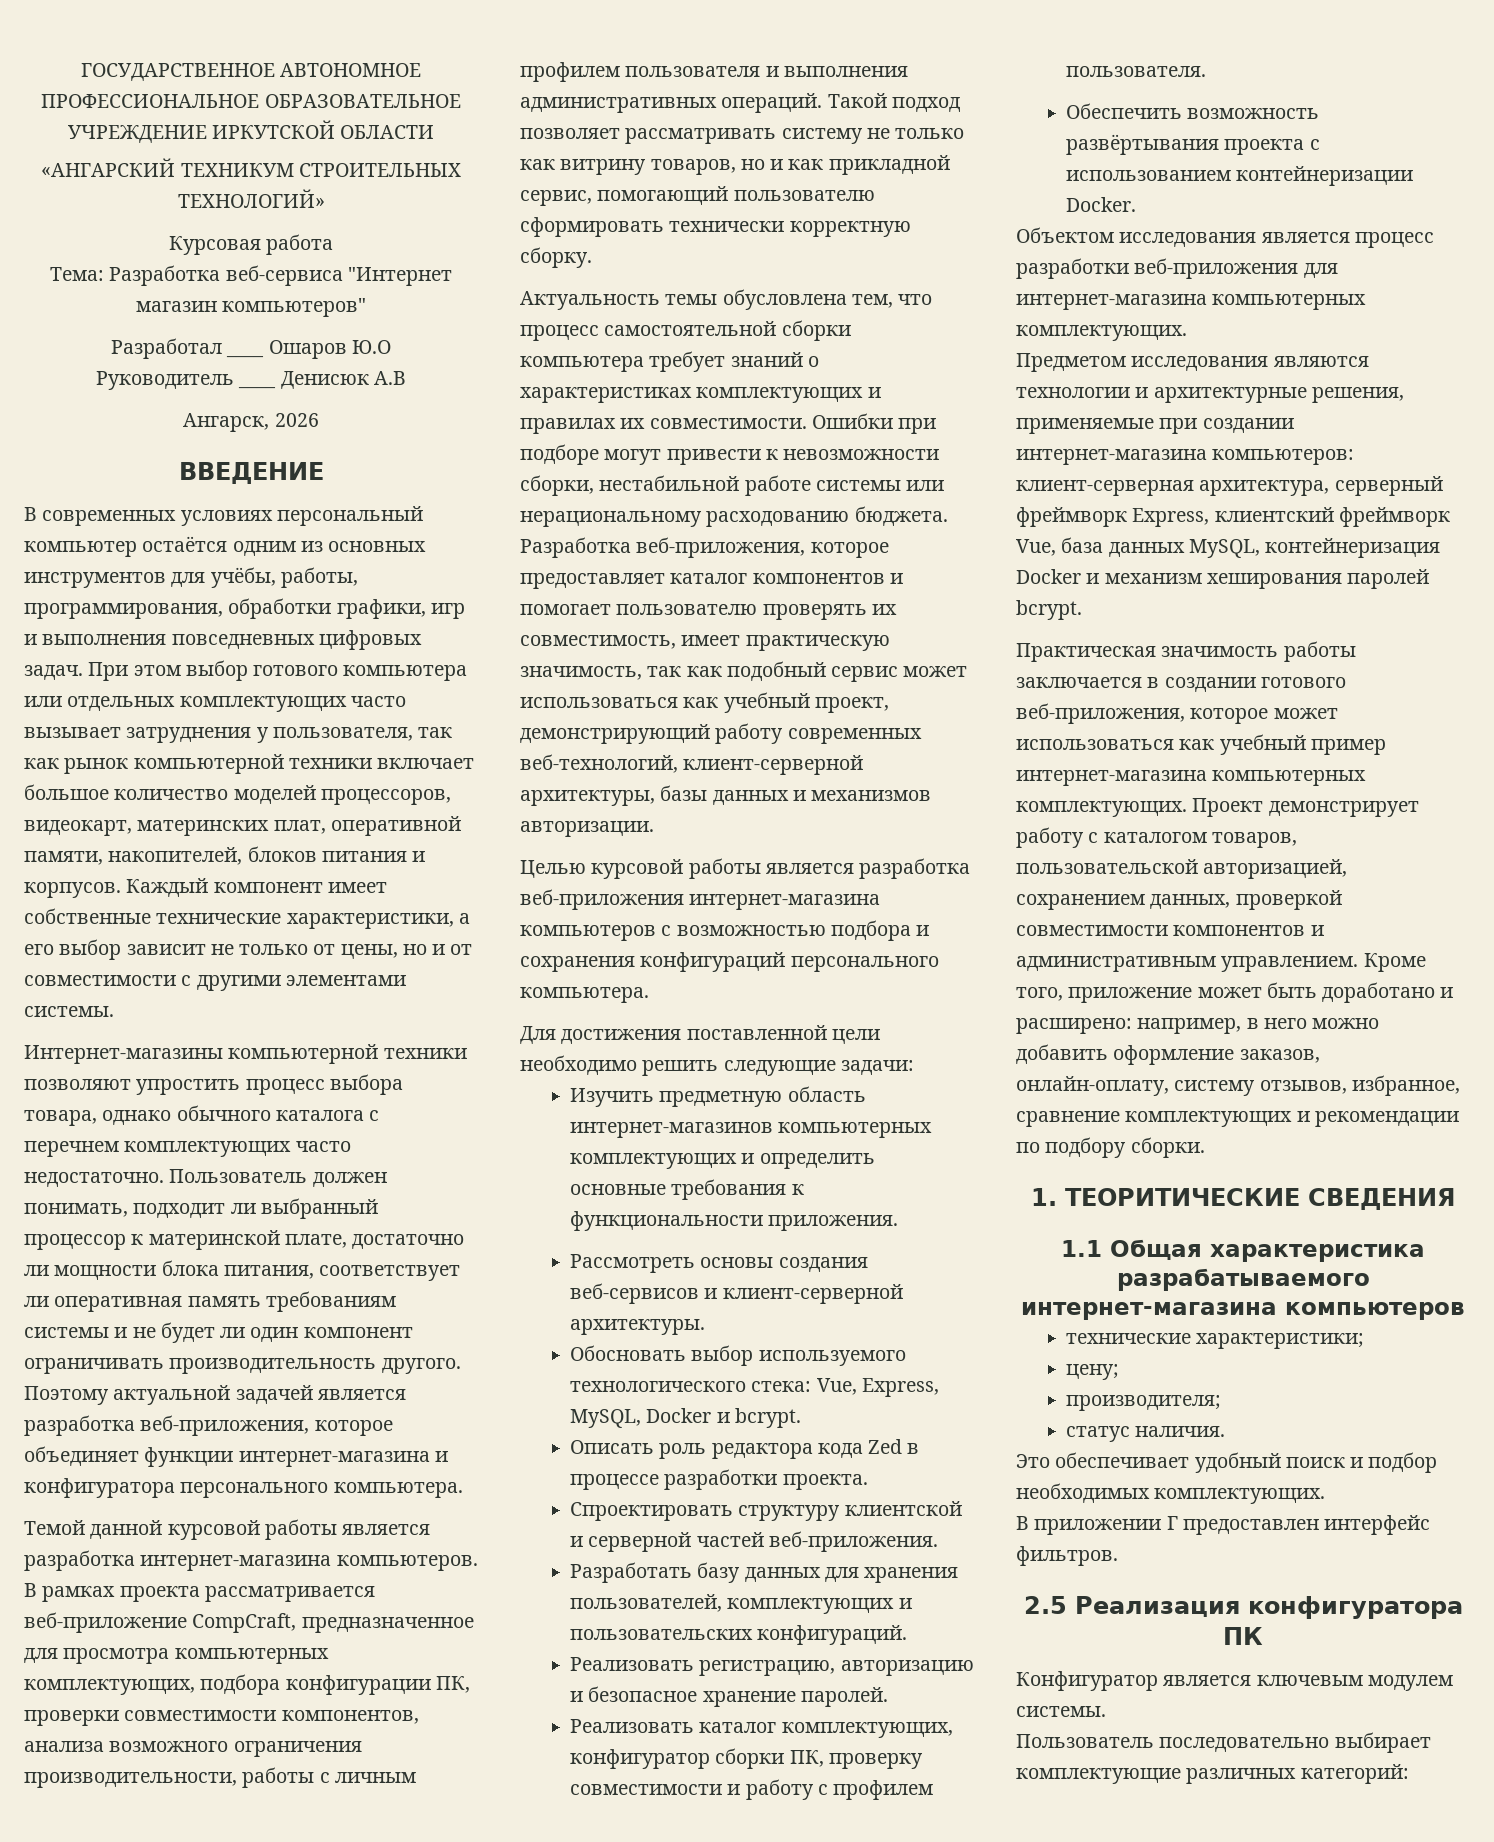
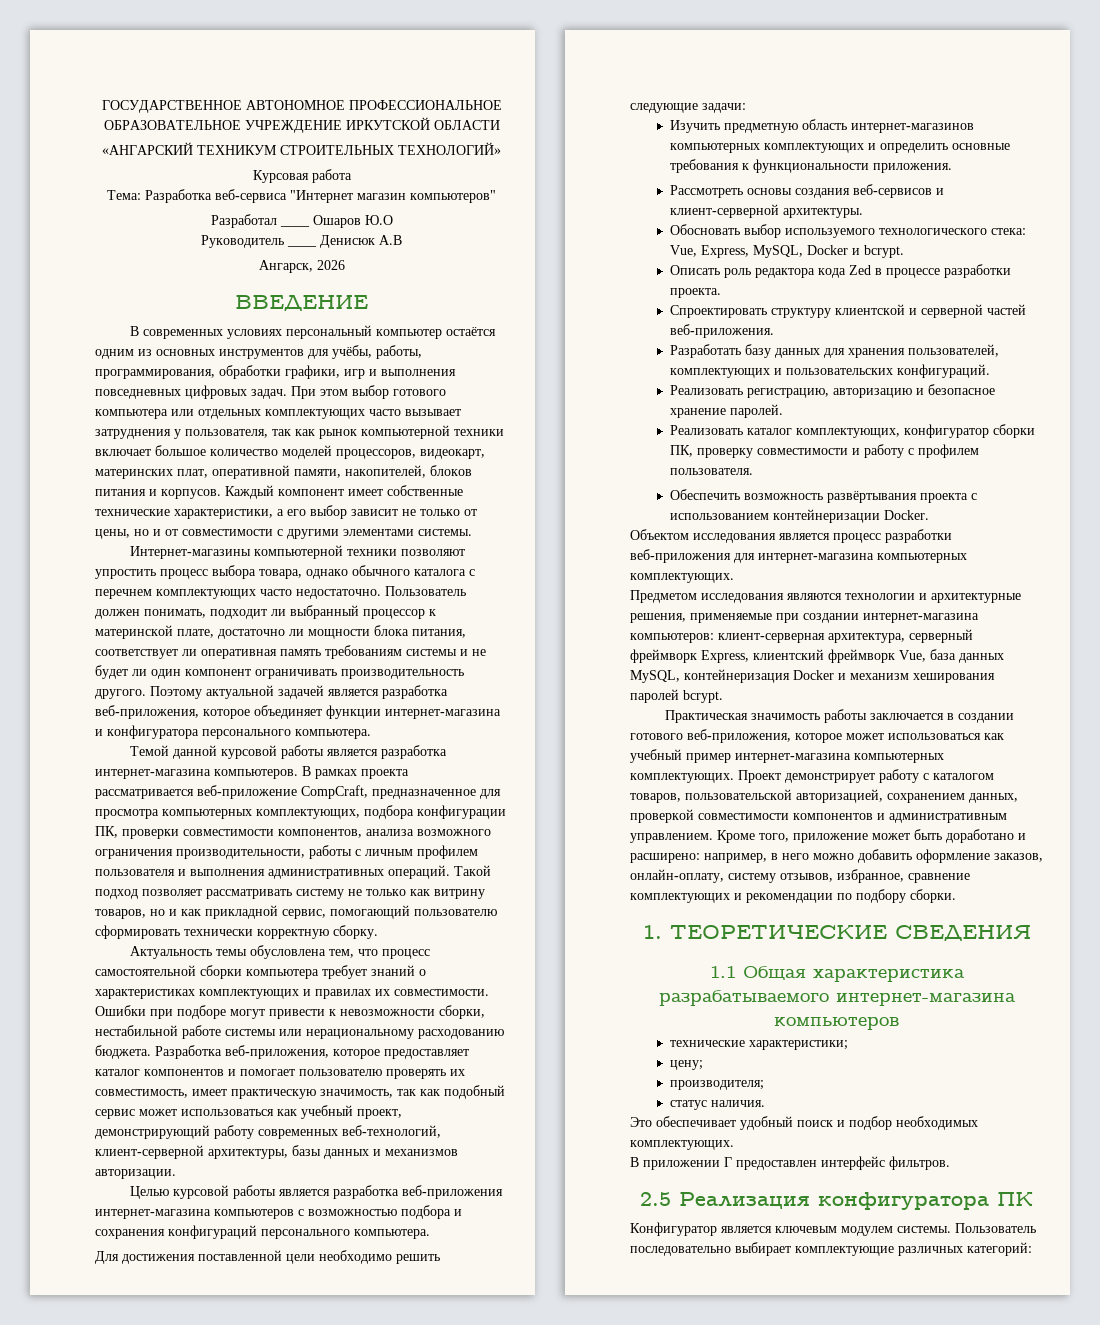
[1065,1188,1300,1206] ТЕОРИТИЧЕСКИЕ -> [669,925,887,939] ТЕОРЕТИЧЕСКИЕ
(1106, 1711) // -> (951, 1229) none

